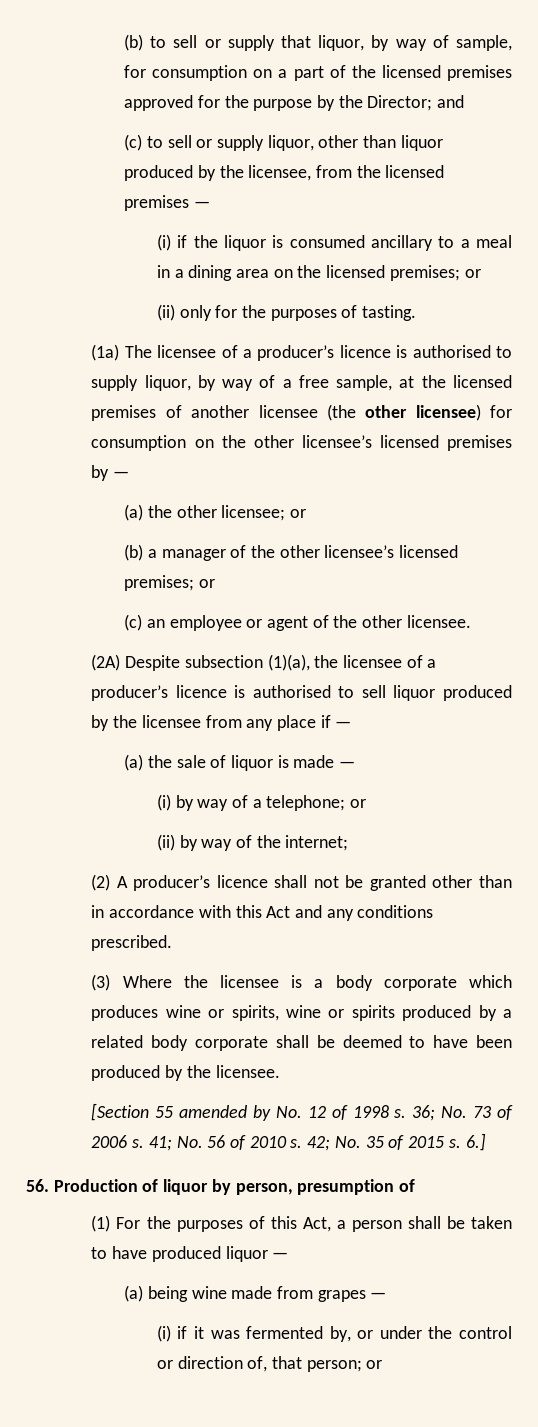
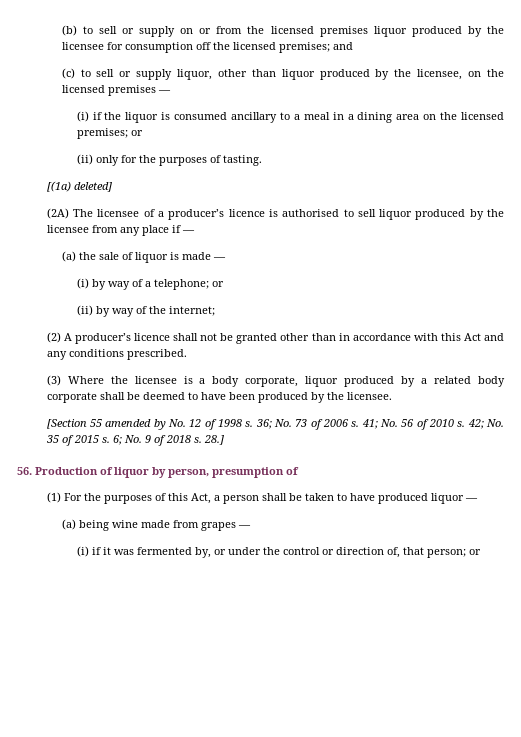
[281,35,512,51] [124,65,512,81] [124,95,433,111] that liquor, by way of sample, for consumption on a part of the licensed premises approved for the purpose by the Director; -> [180,26,505,37] [61,42,330,53] on or from the licensed premises liquor produced by the licensee for consumption off the licensed premises;
[316,165,353,178] from -> [468,71,482,77] on
[91,344,513,361] [91,375,512,391] [91,404,513,421] [91,435,512,451] [91,465,130,481] [124,504,307,521] [124,544,459,561] [124,575,215,591] [124,614,471,631] [91,654,339,671] (1a) The licensee of a producer’s licence is authorised to supply liquor, by way of a free sample, at the licensed premises of another licensee (the other licensee) for consumption on the other licensee’s licensed premises by — // (a) the other licensee; or // (b) a manager of the other licensee’s licensed premises; or // (c) an employee or agent of the other licensee. // (2A) Despite subsection (1)(a), the -> [46,181,112,192] [46,208,94,219] [(1a) deleted] // (2A) The
[383,975,513,991] [91,1005,395,1021] corporate which produces wine or spirits, wine or spirits -> [245,376,339,387] corporate, liquor
[465,1133,486,1151] 6.] -> [112,435,224,446] 6; No. 9 of 2018 s. 28.]

